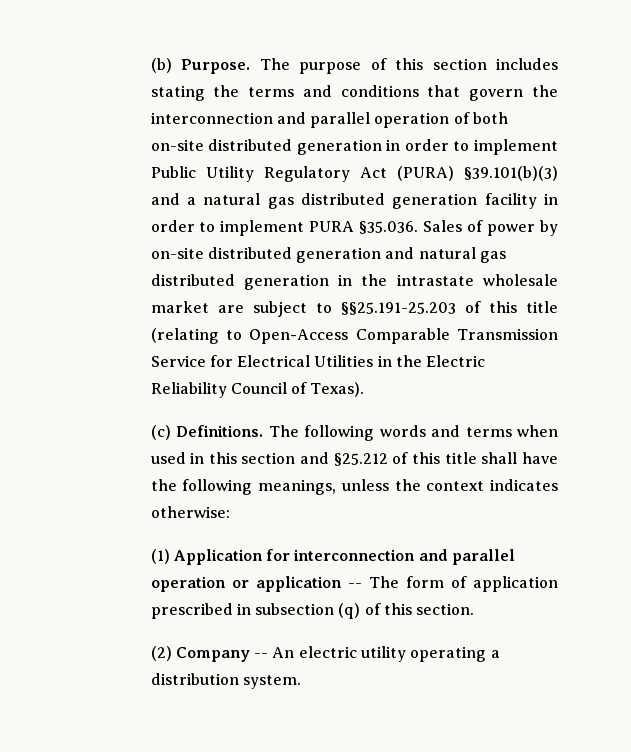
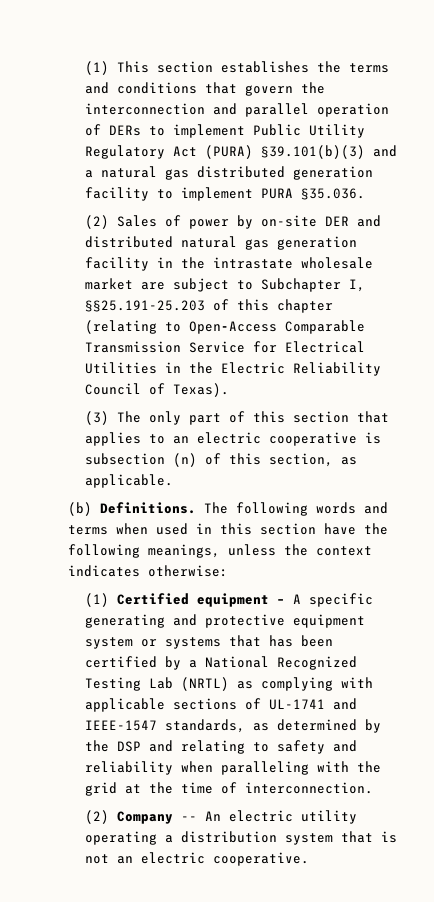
[150,58,558,74] [150,85,205,101] (b) Purpose. The purpose of this section includes stating -> [84,61,309,75] (1) This section establishes
[473,112,509,124] [150,139,449,155] both on-site distributed generation in order -> [108,125,141,136] DERs
[544,193,558,205] [150,220,195,232] in order -> (149, 194) none
(419, 227) none -> [84,215,109,229] // (2)
[207,247,507,263] [150,274,329,290] distributed generation and natural gas distributed generation -> [324,215,381,227] [84,236,357,250] [84,257,149,271] DER and distributed natural gas generation facility
(332, 308) none -> [260,278,365,292] Subchapter I,
[526,301,558,313] title -> [276,299,333,313] chapter
[150,425,171,440] (c) -> [84,411,389,425] [84,432,381,446] [84,453,357,467] [84,474,173,488] [68,502,93,516] (3) The only part of this section that applies to an electric cooperative is subsection (n) of this section, as applicable. // (b)
[300,452,518,466] and §25.212 of this title shall -> (317, 529) none
[173,549,516,565] [150,576,558,592] [150,603,475,619] Application for interconnection and parallel operation or application -- The form of application prescribed in subsection (q) of this section. -> [116,593,373,607] [84,614,365,628] [84,635,333,649] [84,656,357,670] [84,677,373,691] [84,698,357,712] [84,719,381,733] [84,740,357,754] [84,761,381,775] [84,782,373,796] Certified equipment – A specific generating and protective equipment system or systems that has been certified by a National Recognized Testing Lab (NRTL) as complying with applicable sections of UL-1741 and IEEE-1547 standards, as determined by the DSP and relating to safety and reliability when paralleling with the grid at the time of interconnection.
[242,675,301,689] system. -> [284,831,397,845] [84,852,309,866] system that is not an electric cooperative.

